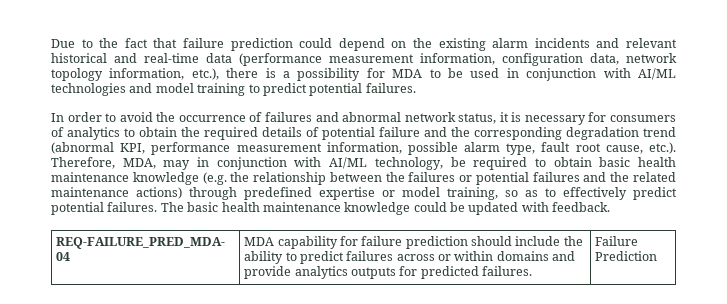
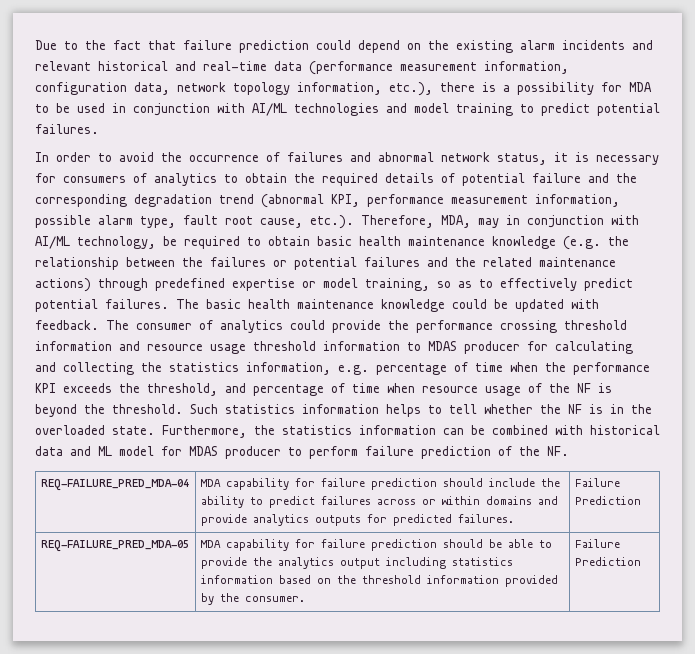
(611, 207) none -> [106,320,627,333] [35,341,633,354] [35,362,650,375] [35,383,612,396] [35,404,652,417] [35,425,660,438] [35,446,569,459] The consumer of analytics could provide the performance crossing threshold information and resource usage threshold information to MDAS producer for calculating and collecting the statistics information, e.g. percentage of time when the performance KPI exceeds the threshold, and percentage of time when resource usage of the NF is beyond the threshold. Such statistics information helps to tell whether the NF is in the overloaded state. Furthermore, the statistics information can be combined with historical data and ML model for MDAS producer to perform failure prediction of the NF.
(658, 256) none -> [40,540,189,552] [200,539,552,551] [200,557,513,569] [200,575,558,587] [200,593,305,605] [574,539,620,548] [574,557,641,566] // REQ-FAILURE_PRED_MDA-05 | MDA capability for failure prediction should be able to provide the analytics output including statistics information based on the threshold information provided by the consumer. | Failure Prediction

